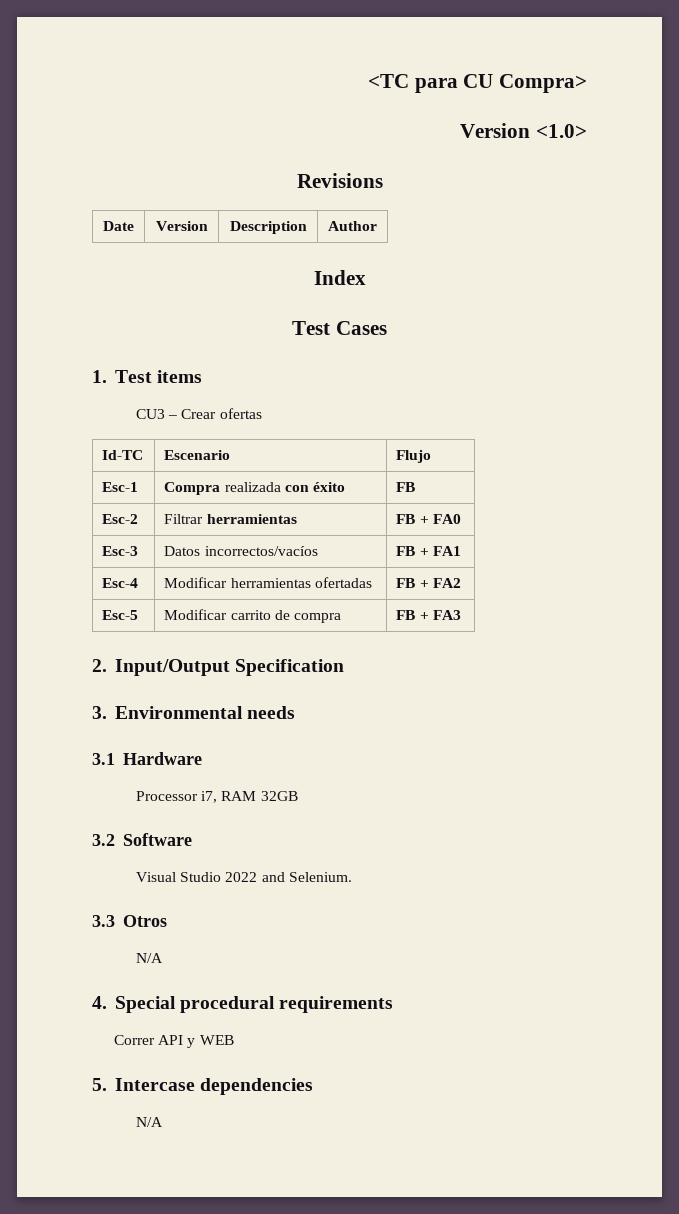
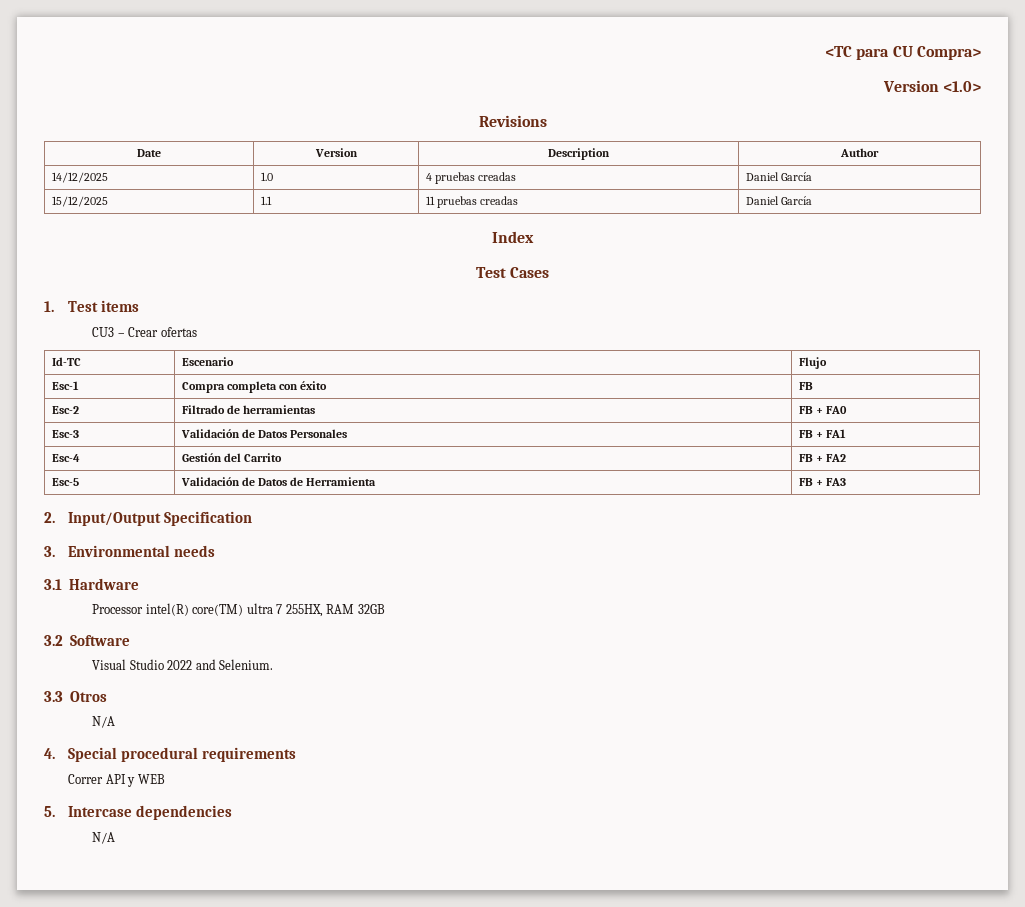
(377, 226) none -> [51,172,108,183] [260,172,273,181] [425,172,516,184] [745,172,812,181] [51,196,108,207] [260,196,272,205] [425,196,518,208] [745,196,812,205] // 14/12/2025 | 1.0 | 4 pruebas creadas | Daniel García // 15/12/2025 | 1.1 | 11 pruebas creadas | Daniel García
[224,482,281,492] realizada -> [226,381,277,393] completa
[164,514,204,524] Filtrar -> [181,405,240,414] Filtrado de
[164,546,318,556] Datos incorrectos/vacíos -> [180,429,347,438] Validación de Datos Personales
[164,577,372,588] Modificar herramientas ofertadas -> [181,453,282,462] Gestión del Carrito
[164,609,341,623] Modificar carrito de compra -> [180,477,376,486] Validación de Datos de Herramienta
[201,791,218,803] i7, -> [145,603,323,617] intel(R) core(TM) ultra 7 255HX,

